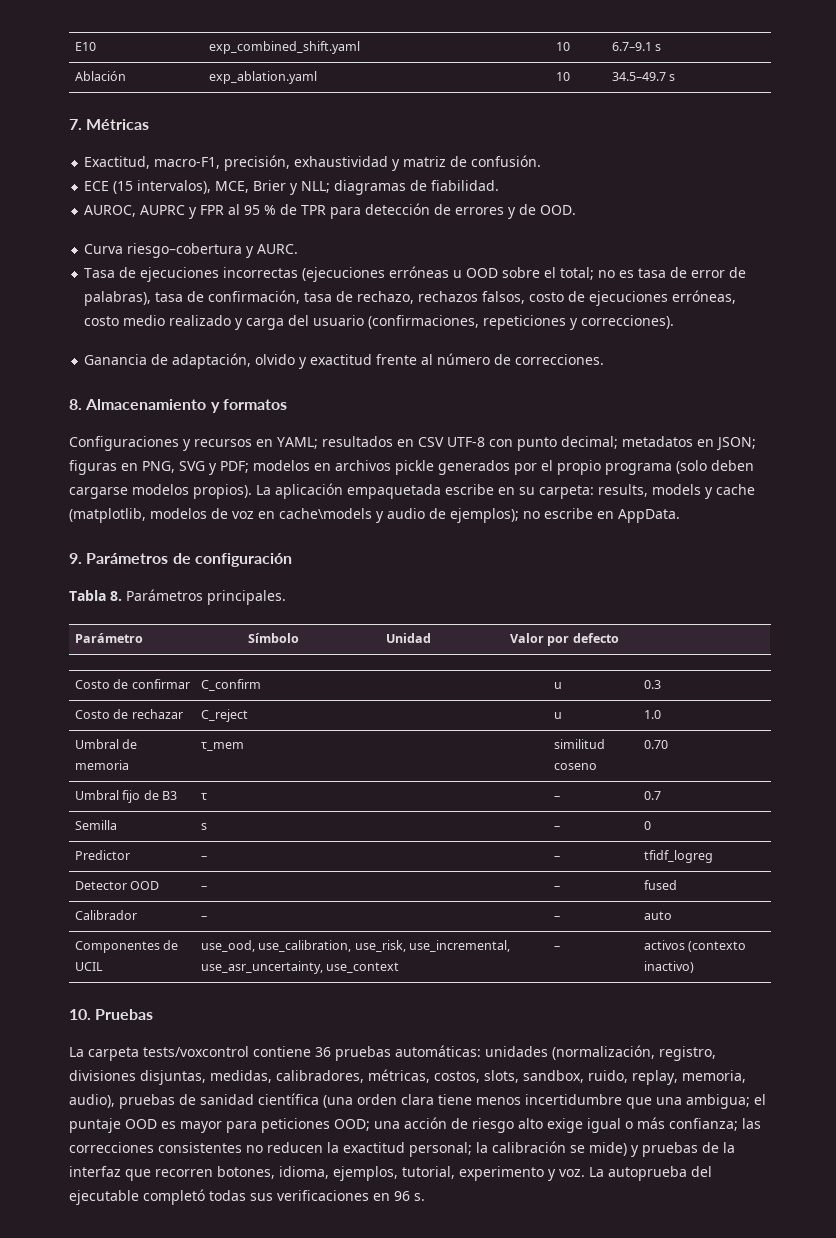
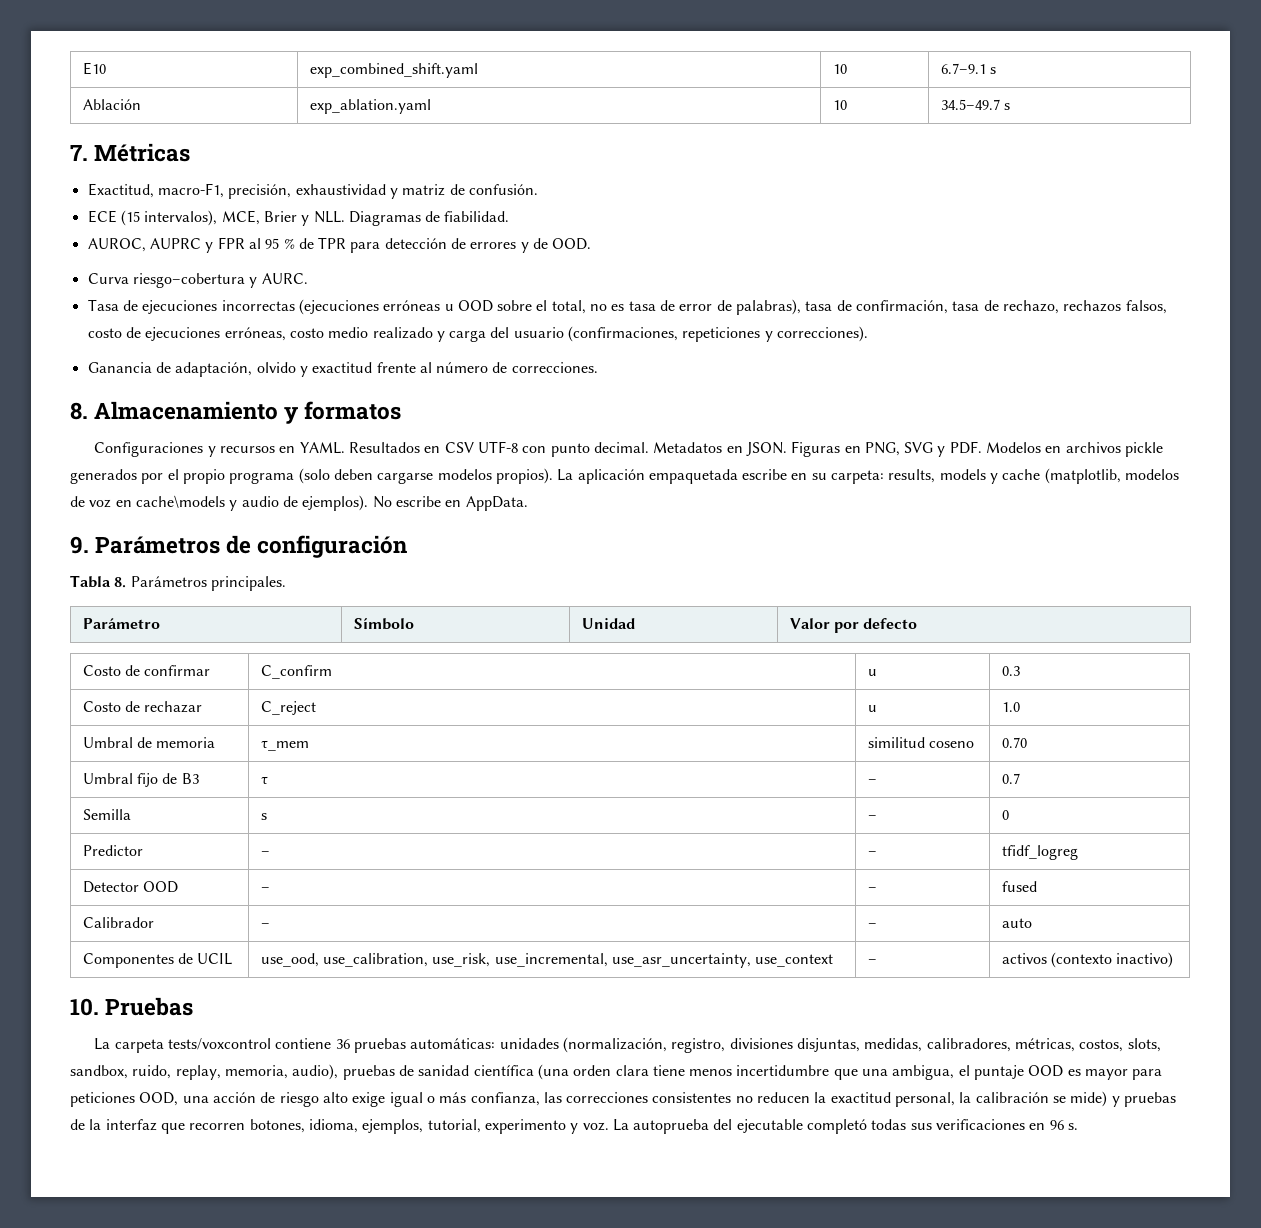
[301,180,407,195] NLL; diagramas -> [313,211,421,226] NLL. Diagramas
[560,267,595,280] total; -> [551,300,586,314] total,
[277,436,393,449] YAML; resultados -> [299,442,420,454] YAML. Resultados
[561,436,756,451] [69,460,117,475] decimal; metadatos en JSON; figuras -> [593,441,841,457] decimal. Metadatos en JSON. Figuras
[220,460,310,473] PDF; modelos -> [949,441,1042,454] PDF. Modelos
[450,508,540,523] ejemplos); no -> [302,495,392,511] ejemplos). No
[686,1094,750,1109] ambigua; -> [892,1065,955,1080] ambigua,
[334,1119,370,1131] OOD; -> [139,1092,179,1106] OOD,
[669,1118,738,1131] confianza; -> [470,1092,540,1106] confianza,
[409,1142,472,1157] personal; -> [895,1092,956,1107] personal,

